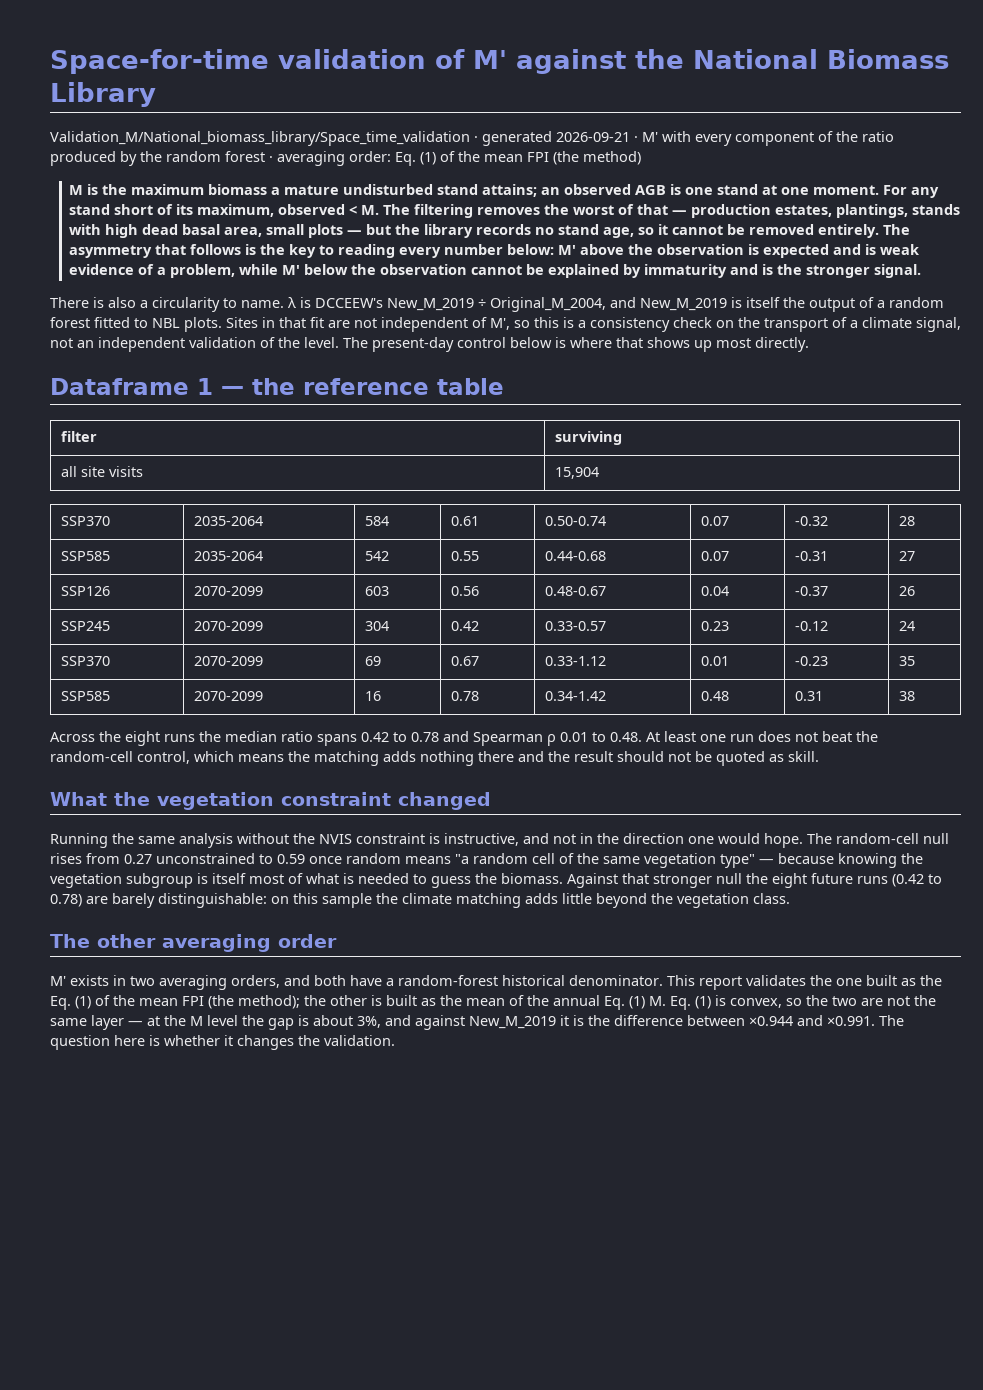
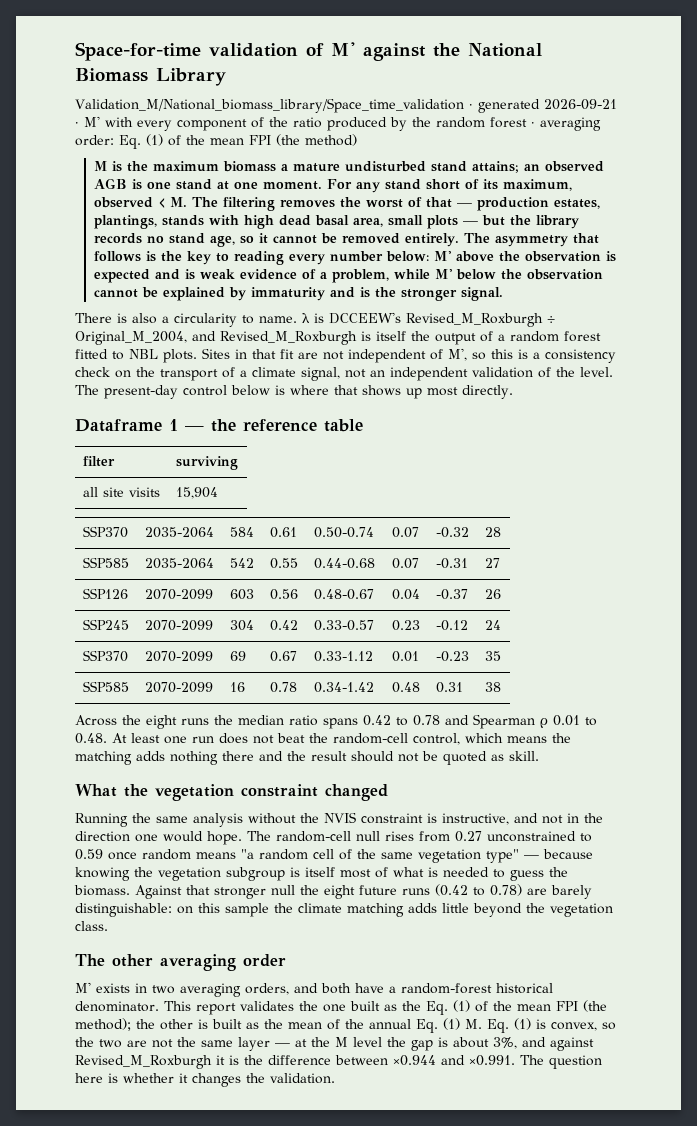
[387,298,474,311] New_M_2019 -> [406,313,543,327] Revised_M_Roxburgh
[640,298,727,311] New_M_2019 -> [220,331,357,345] Revised_M_Roxburgh
[469,1016,556,1029] New_M_2019 -> [75,1055,212,1069] Revised_M_Roxburgh

